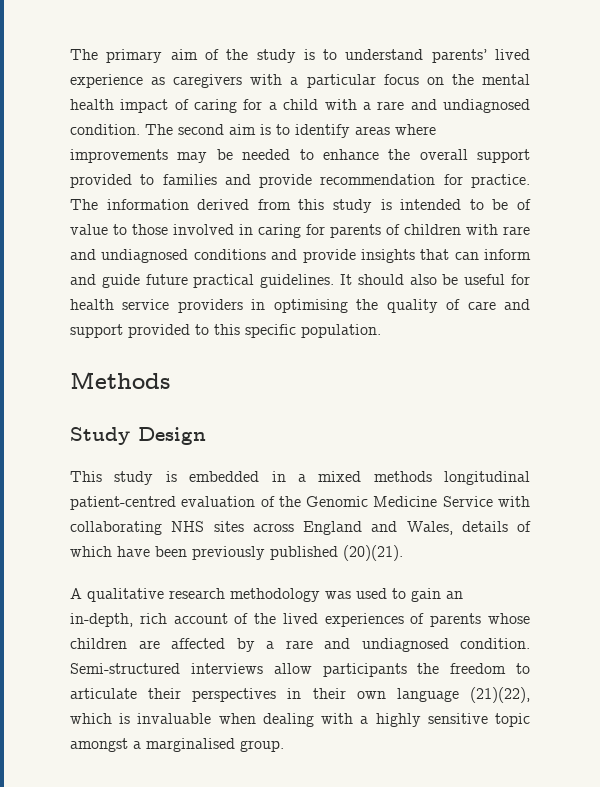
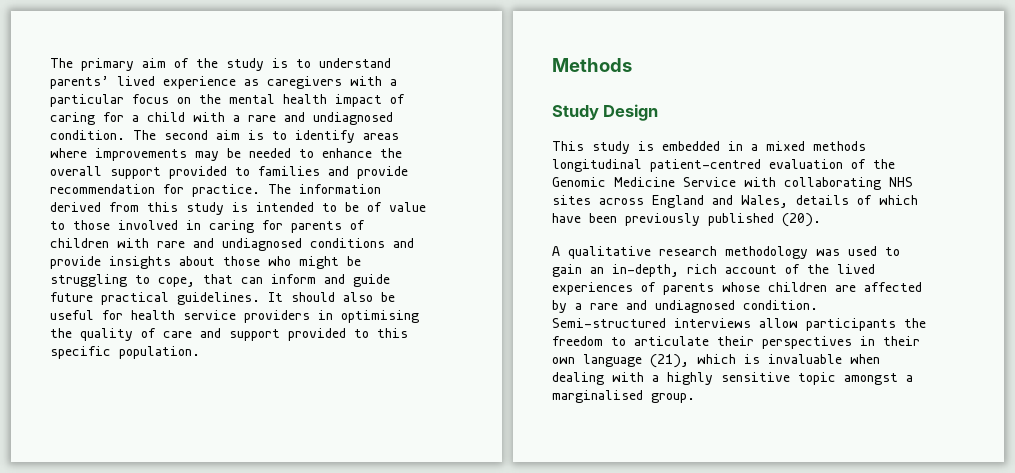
(415, 256) none -> [179,256,361,269] [50,274,195,287] about those who might be struggling to cope,
[343,545,403,561] (20)(21). -> [782,213,821,227] (20).
[470,687,530,703] (21)(22), -> [650,354,689,368] (21),

